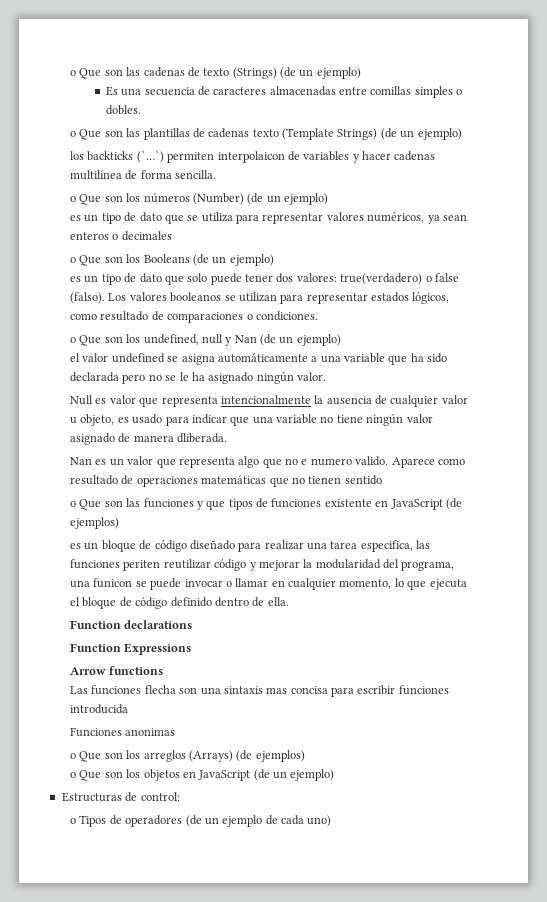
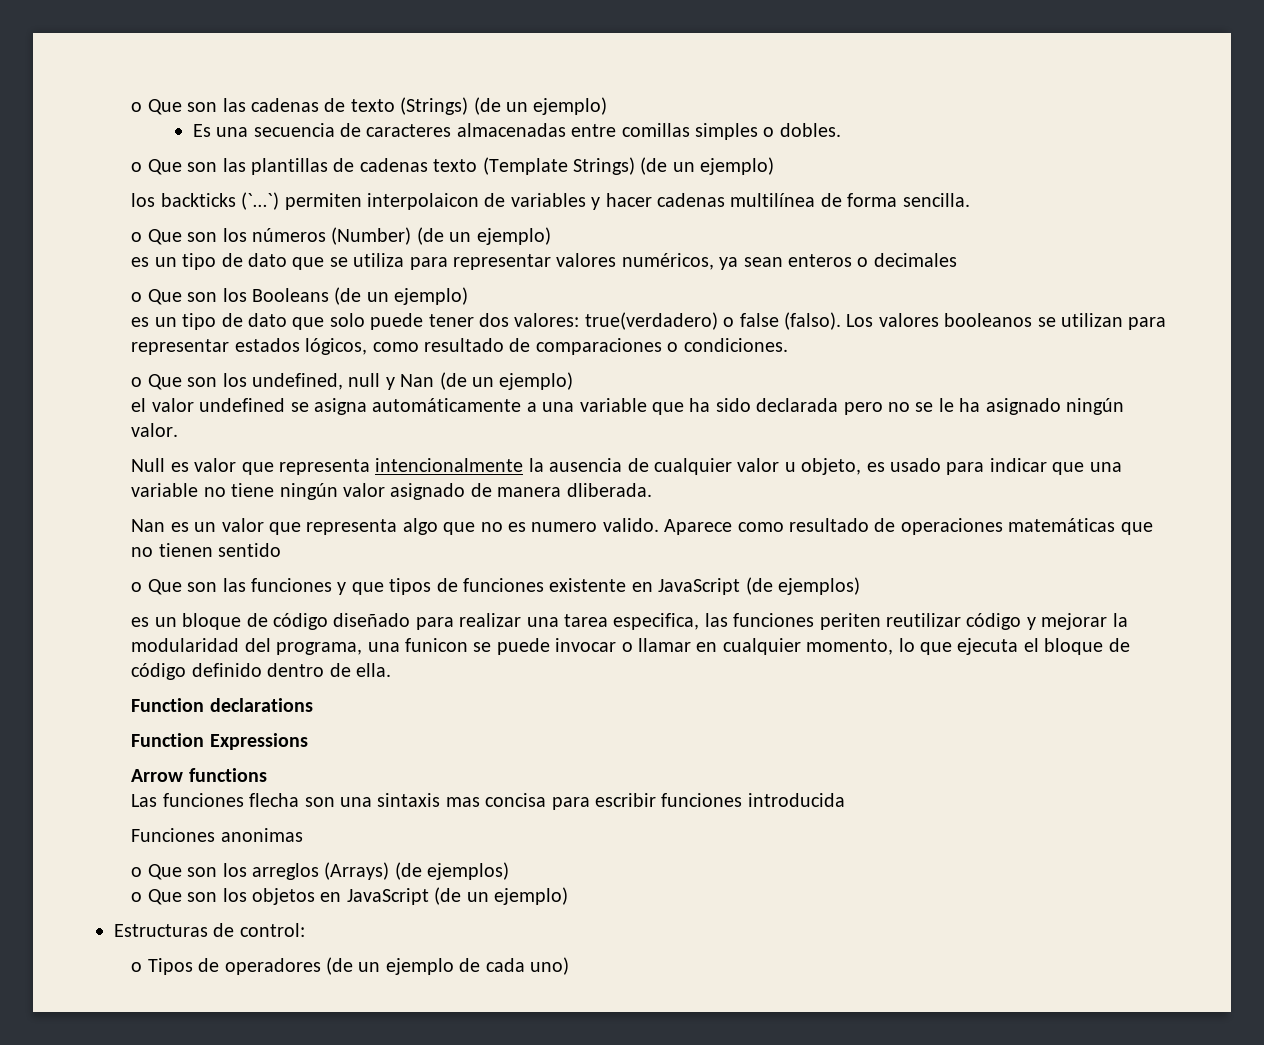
[301,459,308,465] e -> [507,522,526,532] es

